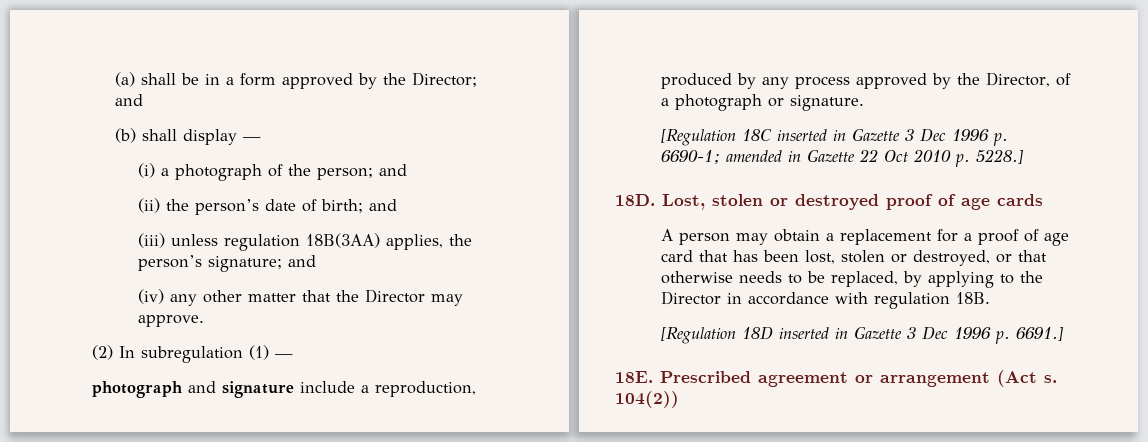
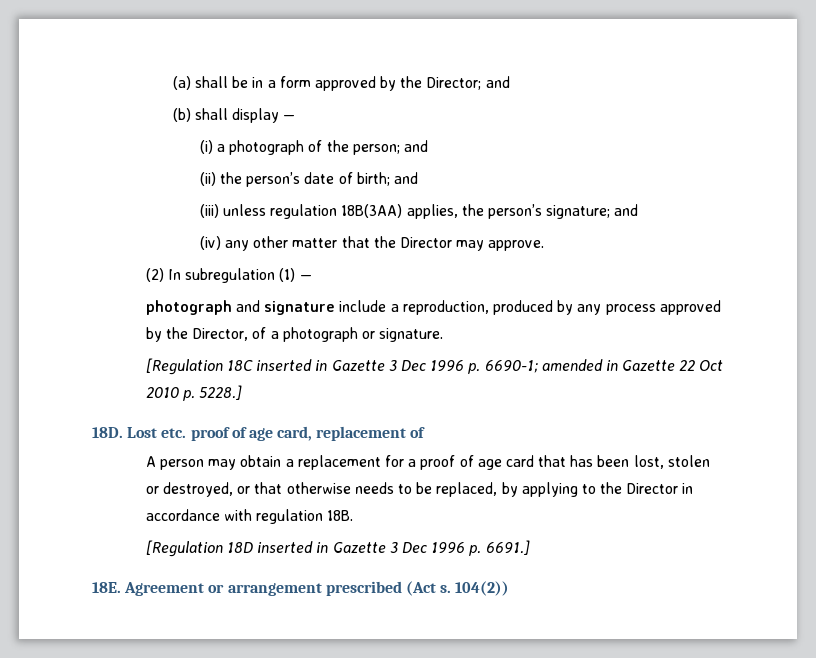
[662,194,1043,210] Lost, stolen or destroyed proof of age cards -> [127,426,426,441] Lost etc. proof of age card, replacement of
[660,371,848,387] Prescribed agreement -> [124,582,205,596] Agreement
(990, 379) none -> [325,581,402,596] prescribed

